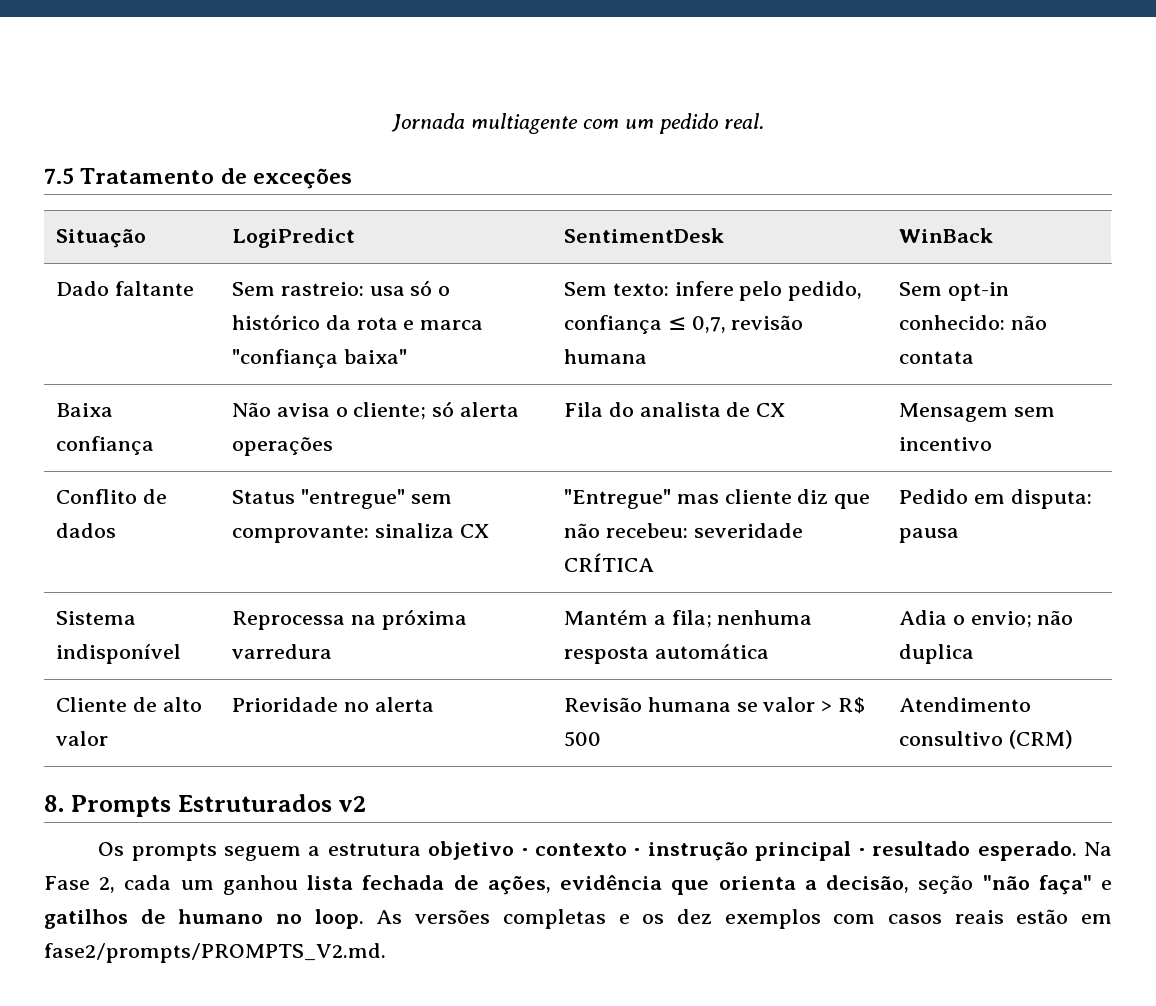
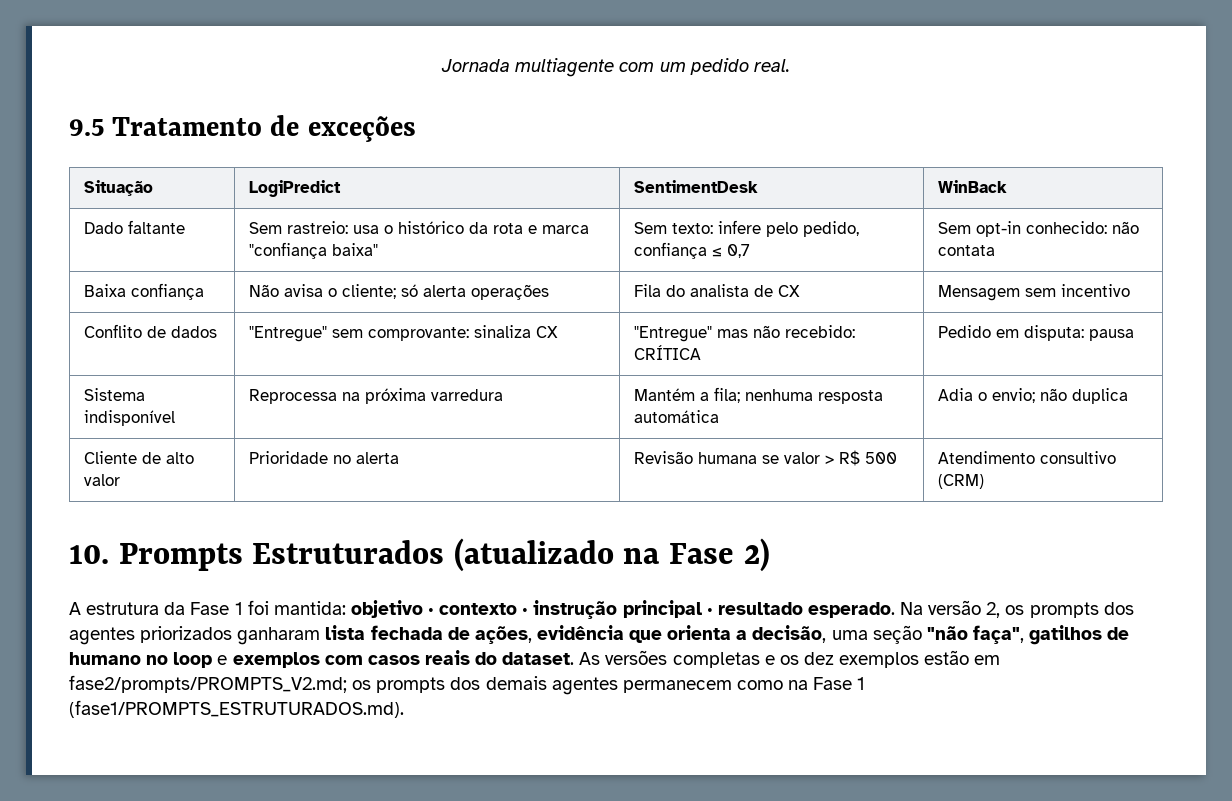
[44,168,74,184] 7.5 -> [69,119,104,136] 9.5
[410,280,433,296] só -> (379, 229) none
[691,315,804,333] [564,349,648,364] 0,7, revisão humana -> [726,244,750,258] 0,7
[232,489,405,509] Status "entregue" -> [248,326,327,342] "Entregue"
[724,489,871,509] [564,523,803,538] cliente diz que não recebeu: severidade -> [752,325,855,338] não recebido:
[44,795,64,812] 8. -> [69,545,109,564] 10.
[338,796,367,812] [98,842,421,861] v2 // Os prompts seguem a estrutura -> [453,538,770,572] [69,600,346,615] (atualizado na Fase 2) // A estrutura da Fase 1 foi mantida:
[44,875,298,895] Fase 2, cada um ganhou -> [928,600,1134,618] [69,626,321,645] versão 2, os prompts dos agentes priorizados ganharam
(910, 884) none -> [831,630,868,640] uma
[1038,875,1112,895] faça" e -> [972,625,1024,644] faça",
[314,909,364,929] loop. -> [173,650,575,668] loop e exemplos com casos reais do dataset.
[833,909,1112,924] [44,943,386,963] com casos reais estão em fase2/prompts/PROMPTS_V2.md. -> [924,650,1001,665] [69,675,866,695] [69,700,404,718] estão em fase2/prompts/PROMPTS_V2.md; os prompts dos demais agentes permanecem como na Fase 1 (fase1/PROMPTS_ESTRUTURADOS.md).

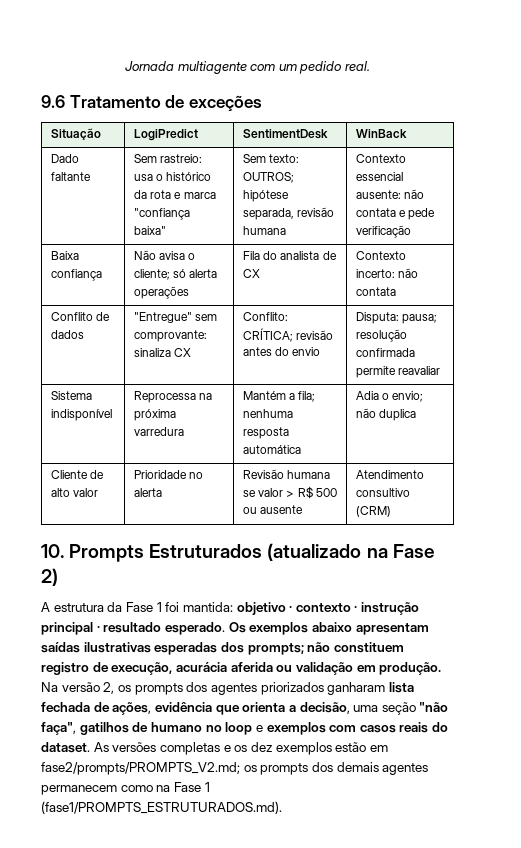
[69,119,104,136] 9.5 -> [41,95,65,108] 9.6
[717,220,859,237] [633,242,750,259] [937,221,1139,237] [937,245,995,256] infere pelo pedido, confiança ≤ 0,7 | Sem opt-in conhecido: não contata -> [242,172,294,183] [242,190,289,202] [242,207,335,220] [242,226,286,235] [355,154,406,163] [355,172,403,181] [355,189,425,199] [355,208,436,220] [355,225,411,238] OUTROS; hipótese separada, revisão humana | Contexto essencial ausente: não contata e pede verificação
[937,284,1130,301] Mensagem sem incentivo -> [355,251,406,260] [355,268,419,278] [355,287,396,296] Contexto incerto: não contata
[633,325,855,342] [633,345,701,360] [937,325,1134,341] "Entregue" mas não recebido: CRÍTICA | Pedido em disputa: pausa -> [242,312,288,321] [242,328,334,342] [242,347,321,356] [355,312,438,324] [355,329,407,342] [355,348,415,357] [355,366,441,378] Conflito: CRÍTICA; revisão antes do envio | Disputa: pausa; resolução confirmada permite reavaliar
(897, 458) none -> [242,505,304,514] ou ausente
(895, 610) none -> [228,622,429,635] [41,642,404,655] [41,662,442,675] Os exemplos abaixo apresentam saídas ilustrativas esperadas dos prompts; não constituem registro de execução, acurácia aferida ou validação em produção.

